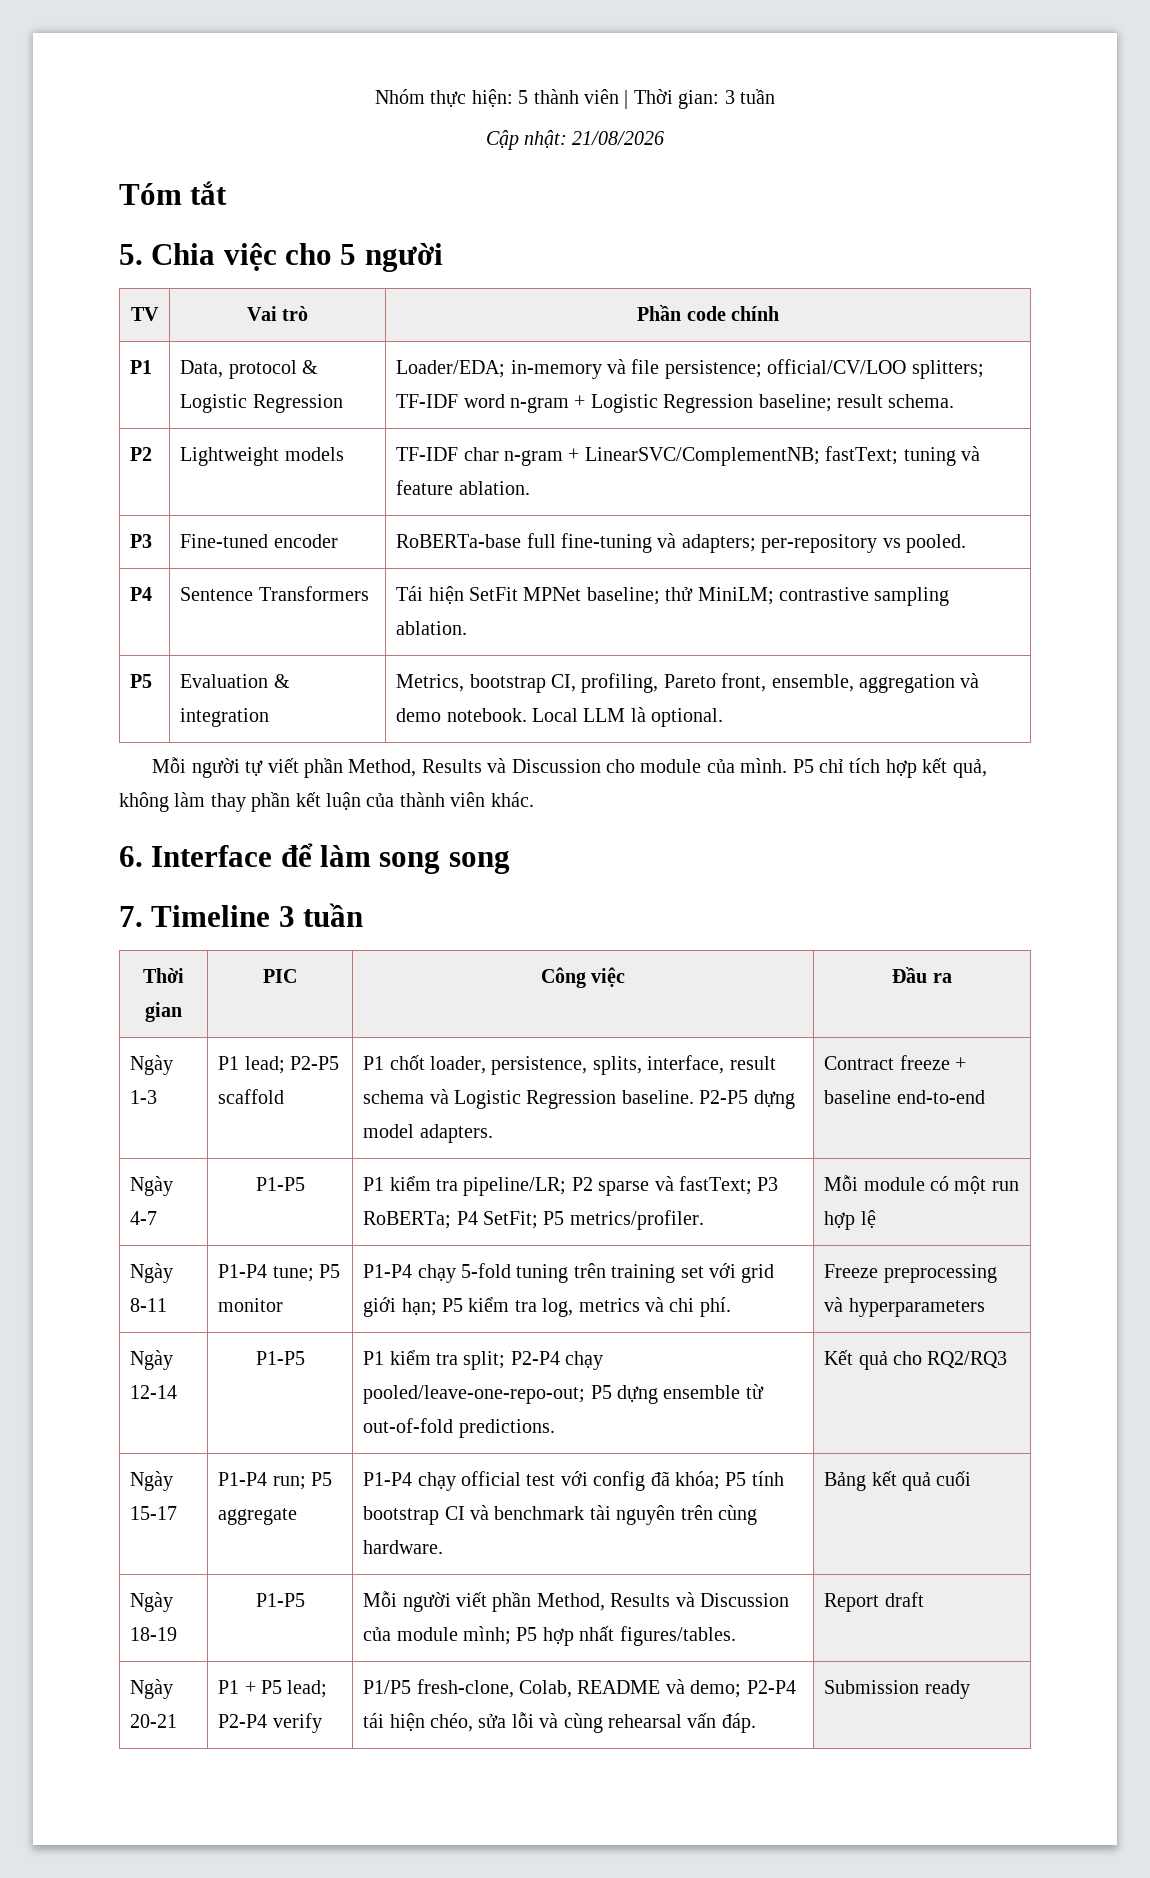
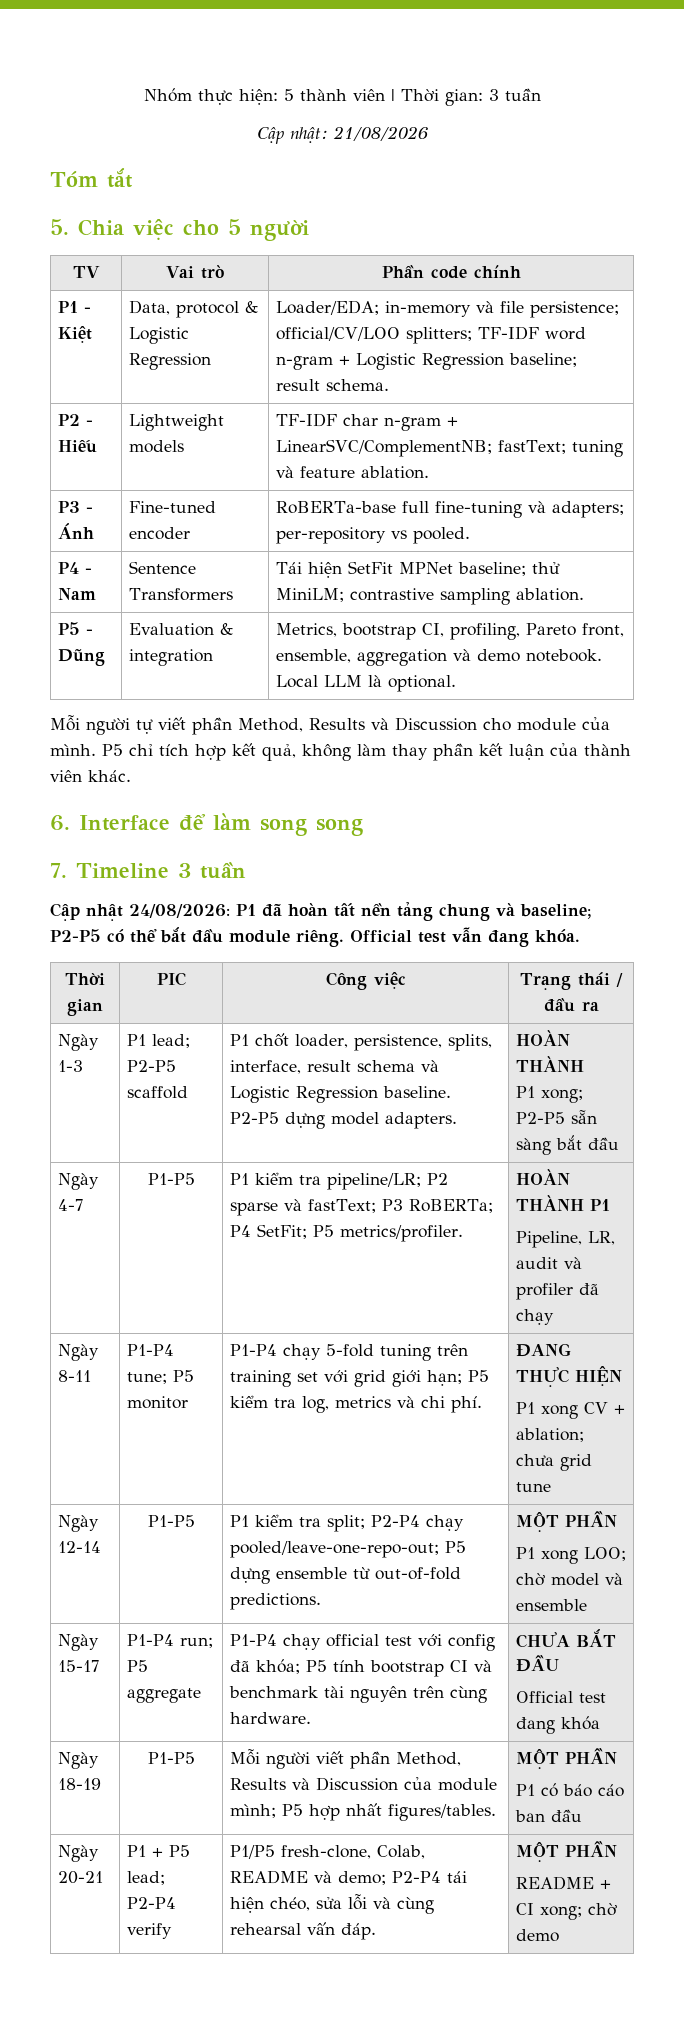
(153, 367) none -> [83,307,91,313] [57,326,92,343] - Kiệt
(153, 454) none -> [85,420,93,426] [57,440,97,453] - Hiếu
(153, 541) none -> [85,507,93,513] [57,523,94,539] - Ánh
(153, 594) none -> [84,568,92,574] [57,588,96,600] - Nam
(153, 681) none -> [85,629,93,635] [57,649,105,666] - Dũng
(364, 915) none -> [50,902,591,921] [50,927,580,947] // Cập nhật 24/08/2026: P1 đã hoàn tất nền tảng chung và baseline; P2-P5 có thể bắt đầu module riêng. Official test vẫn đang khóa.
[892,967,928,983] Đầu -> [520,972,623,990] [543,998,575,1012] Trạng thái / đầu
[824,1055,966,1070] [824,1090,985,1104] Contract freeze + baseline end-to-end -> [515,1030,570,1046] [515,1056,584,1072] [515,1086,583,1103] [515,1110,597,1124] [515,1135,619,1155] HOÀN THÀNH // P1 xong; P2-P5 sẵn sàng bắt đầu
[824,1175,1019,1194] [824,1210,876,1230] Mỗi module có một run hợp lệ -> [515,1169,570,1185] [515,1195,610,1211] [515,1231,615,1248] [515,1257,582,1269] [515,1283,599,1300] [515,1309,554,1325] HOÀN THÀNH P1 // Pipeline, LR, audit và profiler đã chạy
[824,1264,997,1283] [824,1297,985,1317] Freeze preprocessing và hyperparameters -> [515,1343,571,1357] [515,1366,622,1387] [515,1402,625,1419] [515,1428,584,1442] [515,1454,592,1471] [515,1482,551,1492] ĐANG THỰC HIỆN // P1 xong CV + ablation; chưa grid tune
[824,1350,1008,1370] Kết quả cho RQ2/RQ3 -> [515,1511,617,1532] [515,1547,626,1564] [515,1573,623,1586] [515,1599,587,1611] MỘT PHẦN // P1 xong LOO; chờ model và ensemble
[824,1471,972,1491] Bảng kết quả cuối -> [515,1629,616,1648] [515,1655,559,1672] [515,1691,606,1703] [515,1716,600,1734] CHƯA BẮT ĐẦU // Official test đang khóa
[824,1592,924,1612] Report draft -> [515,1748,617,1769] [515,1783,624,1797] [514,1809,582,1822] MỘT PHẦN // P1 có báo cáo ban đầu
[824,1680,970,1699] Submission ready -> [515,1841,617,1862] [515,1876,611,1890] [515,1903,618,1920] [515,1929,559,1942] MỘT PHẦN // README + CI xong; chờ demo

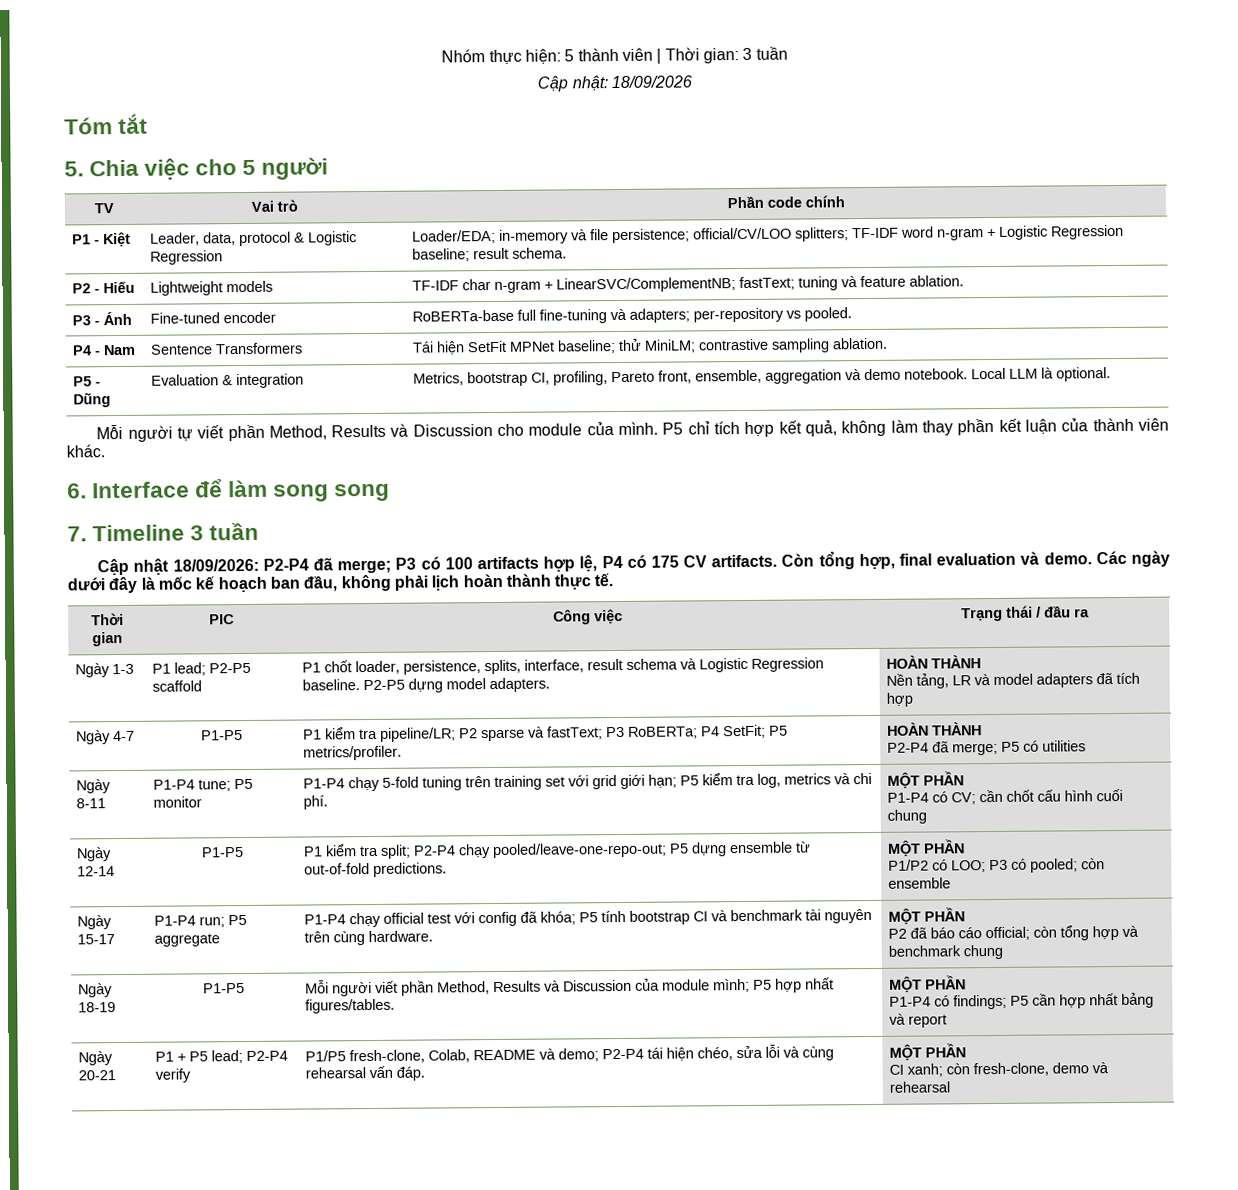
[332,126,428,141] 21/08/2026 -> [610,75,692,89] 18/09/2026
[128,300,170,315] Data, -> [149,232,236,246] Leader, data,
[129,902,591,921] [50,927,580,947] 24/08/2026: P1 đã hoàn tất nền tảng chung và baseline; P2-P5 có thể bắt đầu module riêng. Official test vẫn đang khóa. -> [172,550,1171,574] [67,573,614,594] 18/09/2026: P2-P4 đã merge; P3 có 100 artifacts hợp lệ, P4 có 175 CV artifacts. Còn tổng hợp, final evaluation và demo. Các ngày dưới đây là mốc kế hoạch ban đầu, không phải lịch hoàn thành thực tế.
[515,1086,583,1103] [515,1110,597,1124] [515,1135,619,1155] P1 xong; P2-P5 sẵn sàng bắt đầu -> [885,672,1140,689] [885,692,913,707] Nền tảng, LR và model adapters đã tích hợp
[589,1199,610,1211] [515,1231,615,1248] [515,1257,582,1269] [515,1283,599,1300] [515,1309,554,1325] P1 // Pipeline, LR, audit và profiler đã chạy -> [886,740,1086,756] // P2-P4 đã merge; P5 có utilities
[515,1343,571,1357] [515,1366,622,1387] [515,1402,625,1419] [515,1428,584,1442] [515,1454,592,1471] [515,1482,551,1492] ĐANG THỰC HIỆN // P1 xong CV + ablation; chưa grid tune -> [886,771,964,789] [886,788,1123,805] [886,809,927,824] MỘT PHẦN // P1-P4 có CV; cần chốt cấu hình cuối chung
[515,1547,626,1564] [515,1573,623,1586] P1 xong LOO; chờ model và -> [887,858,1105,873] P1/P2 có LOO; P3 có pooled; còn
[515,1629,616,1648] [515,1655,559,1672] [515,1691,606,1703] [515,1716,600,1734] CHƯA BẮT ĐẦU // Official test đang khóa -> [887,907,965,925] [887,925,1139,941] [887,944,1003,960] MỘT PHẦN // P2 đã báo cáo official; còn tổng hợp và benchmark chung
[515,1783,624,1797] [514,1809,582,1822] P1 có báo cáo ban đầu -> [888,992,1154,1010] [888,1013,947,1028] P1-P4 có findings; P5 cần hợp nhất bảng và report
[515,1876,611,1890] [515,1903,618,1920] [515,1929,559,1942] README + CI xong; chờ demo -> [888,1062,1109,1077] [888,1081,951,1093] CI xanh; còn fresh-clone, demo và rehearsal

